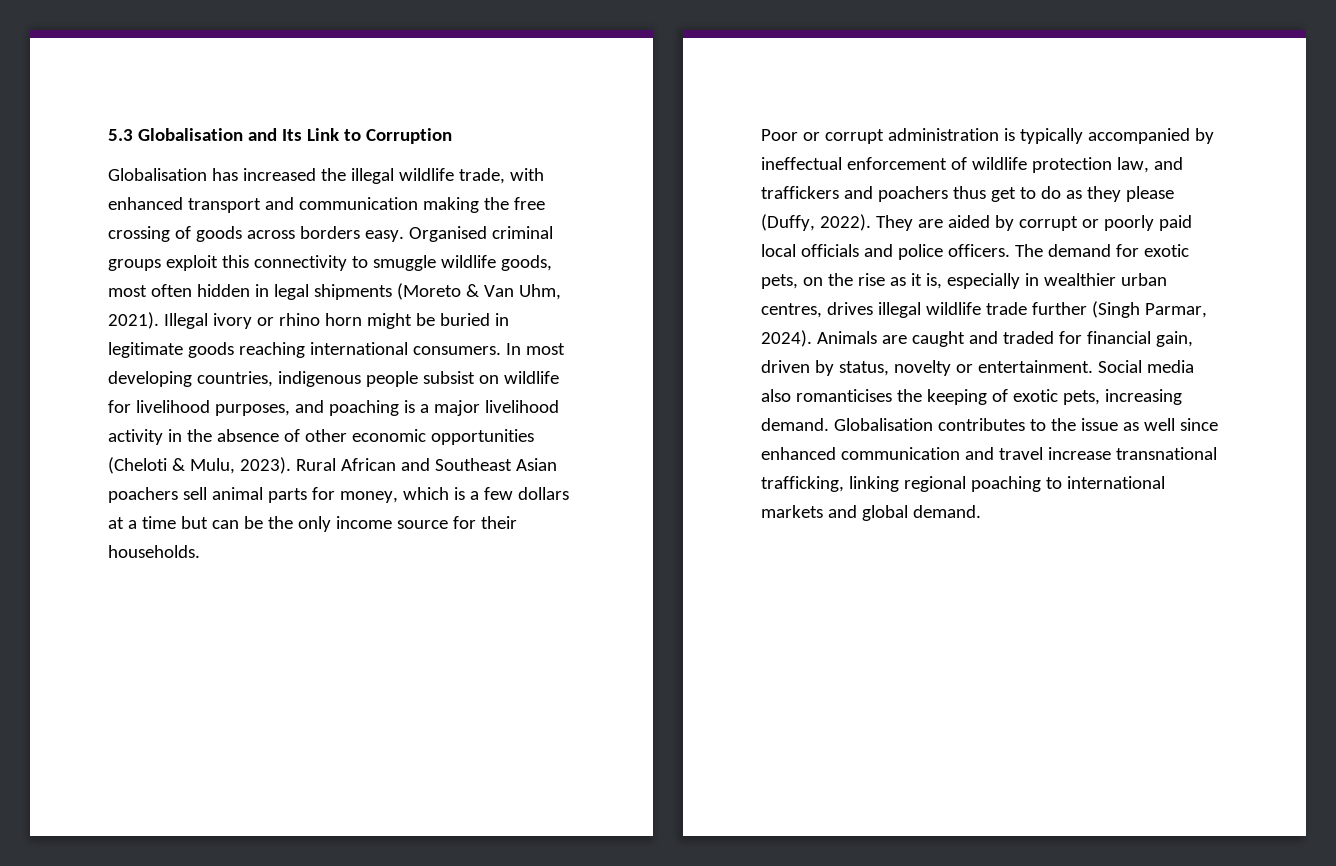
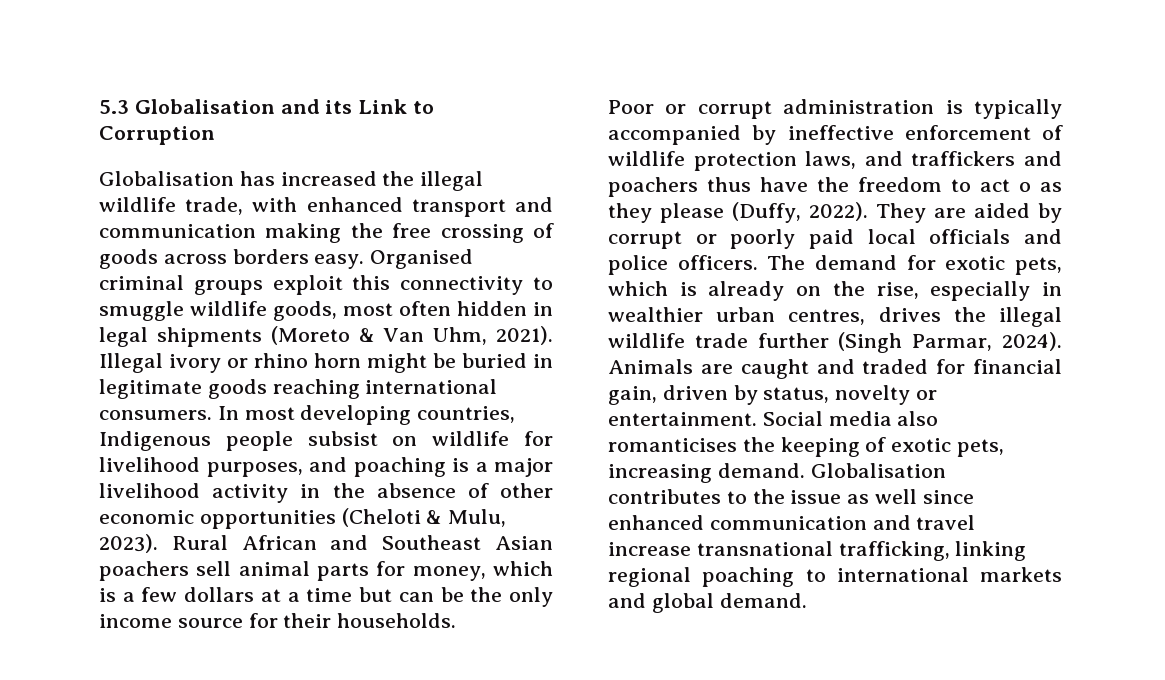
[281,129,302,141] Its -> [325,100,353,114] its
[277,371,361,387] indigenous -> [99,431,211,451] Indigenous
[761,157,842,170] ineffectual -> [787,125,894,140] ineffective
[1116,157,1149,173] law, -> [805,151,857,169] laws,
[990,186,1061,202] get to do -> [760,177,1031,192] have the freedom to act o
[802,273,942,289] on the rise as it is, -> [608,281,919,301] which is already on the rise,
(873, 308) none -> [953,307,986,322] the

